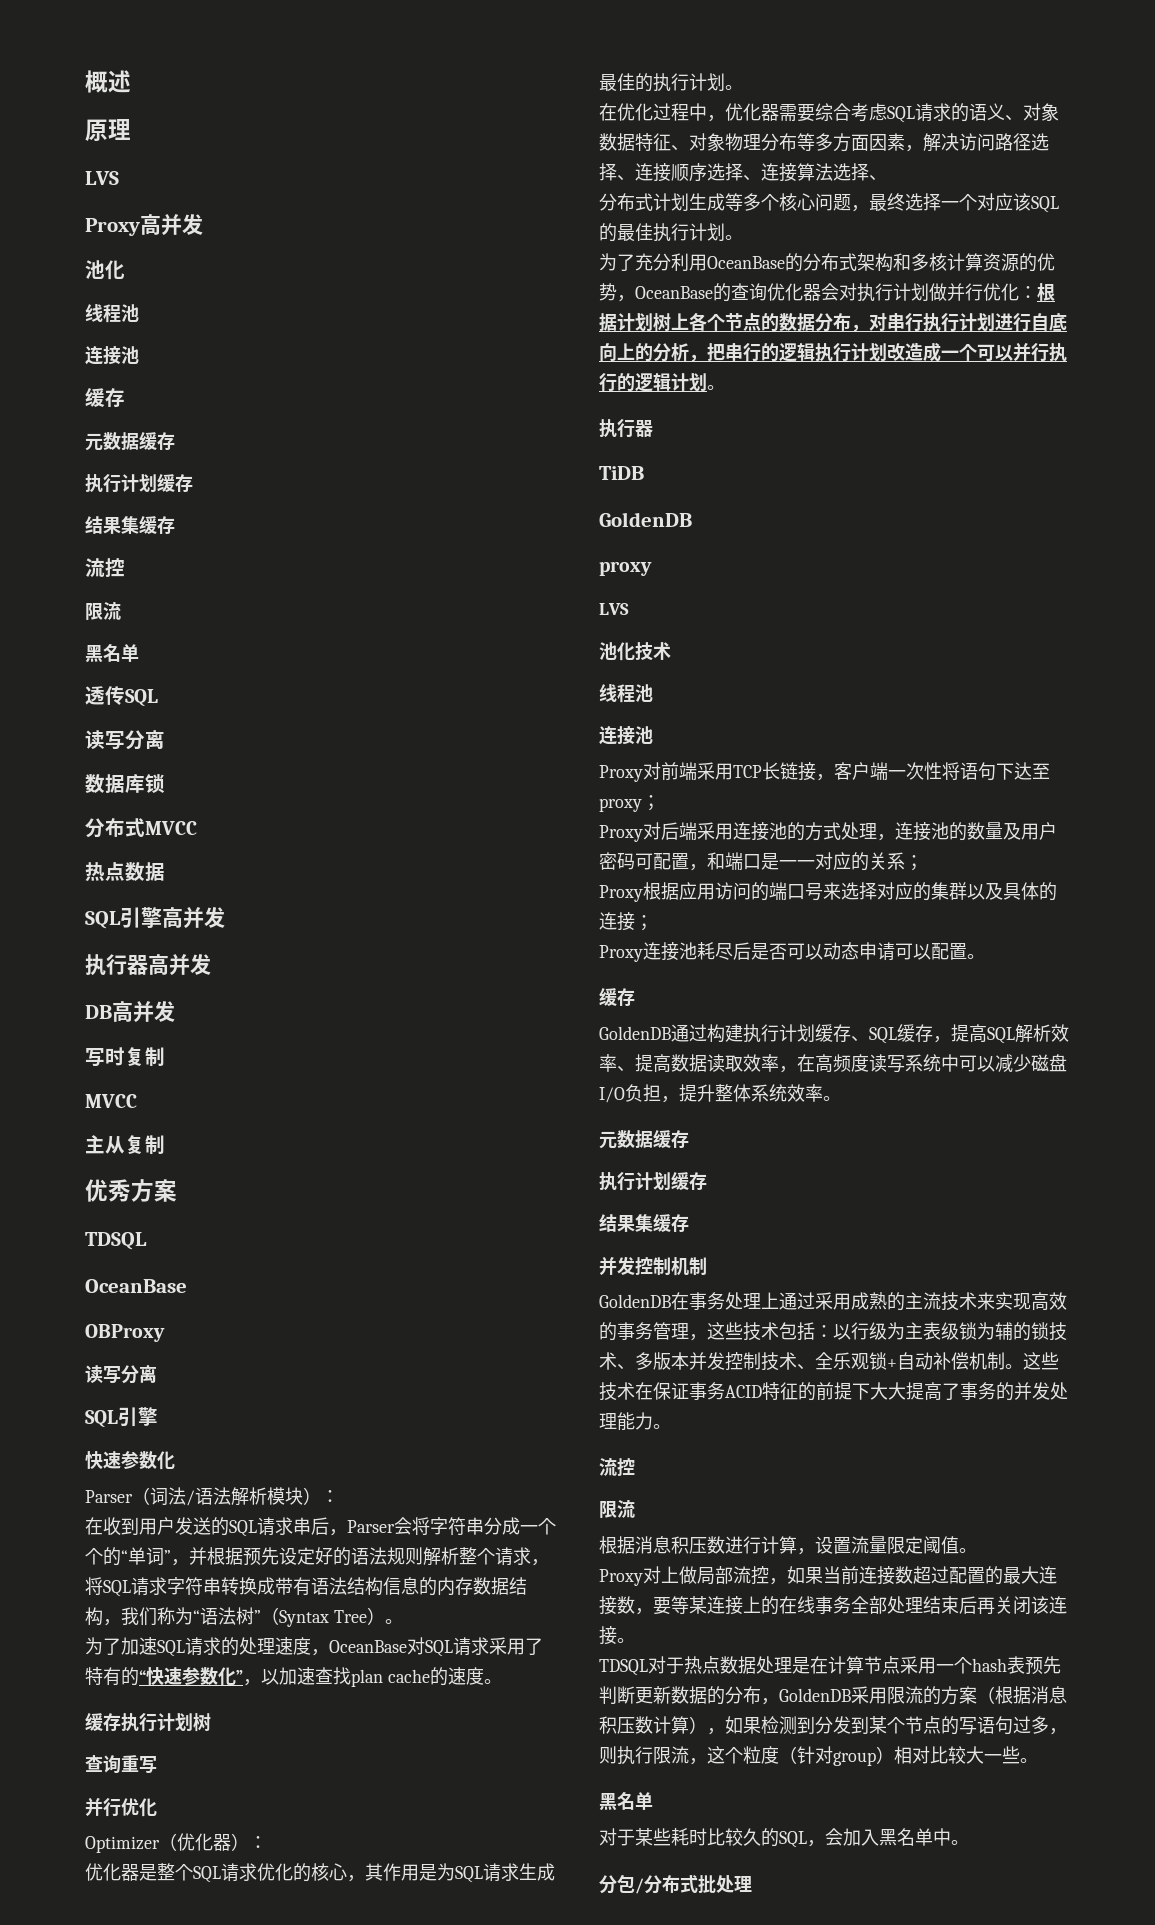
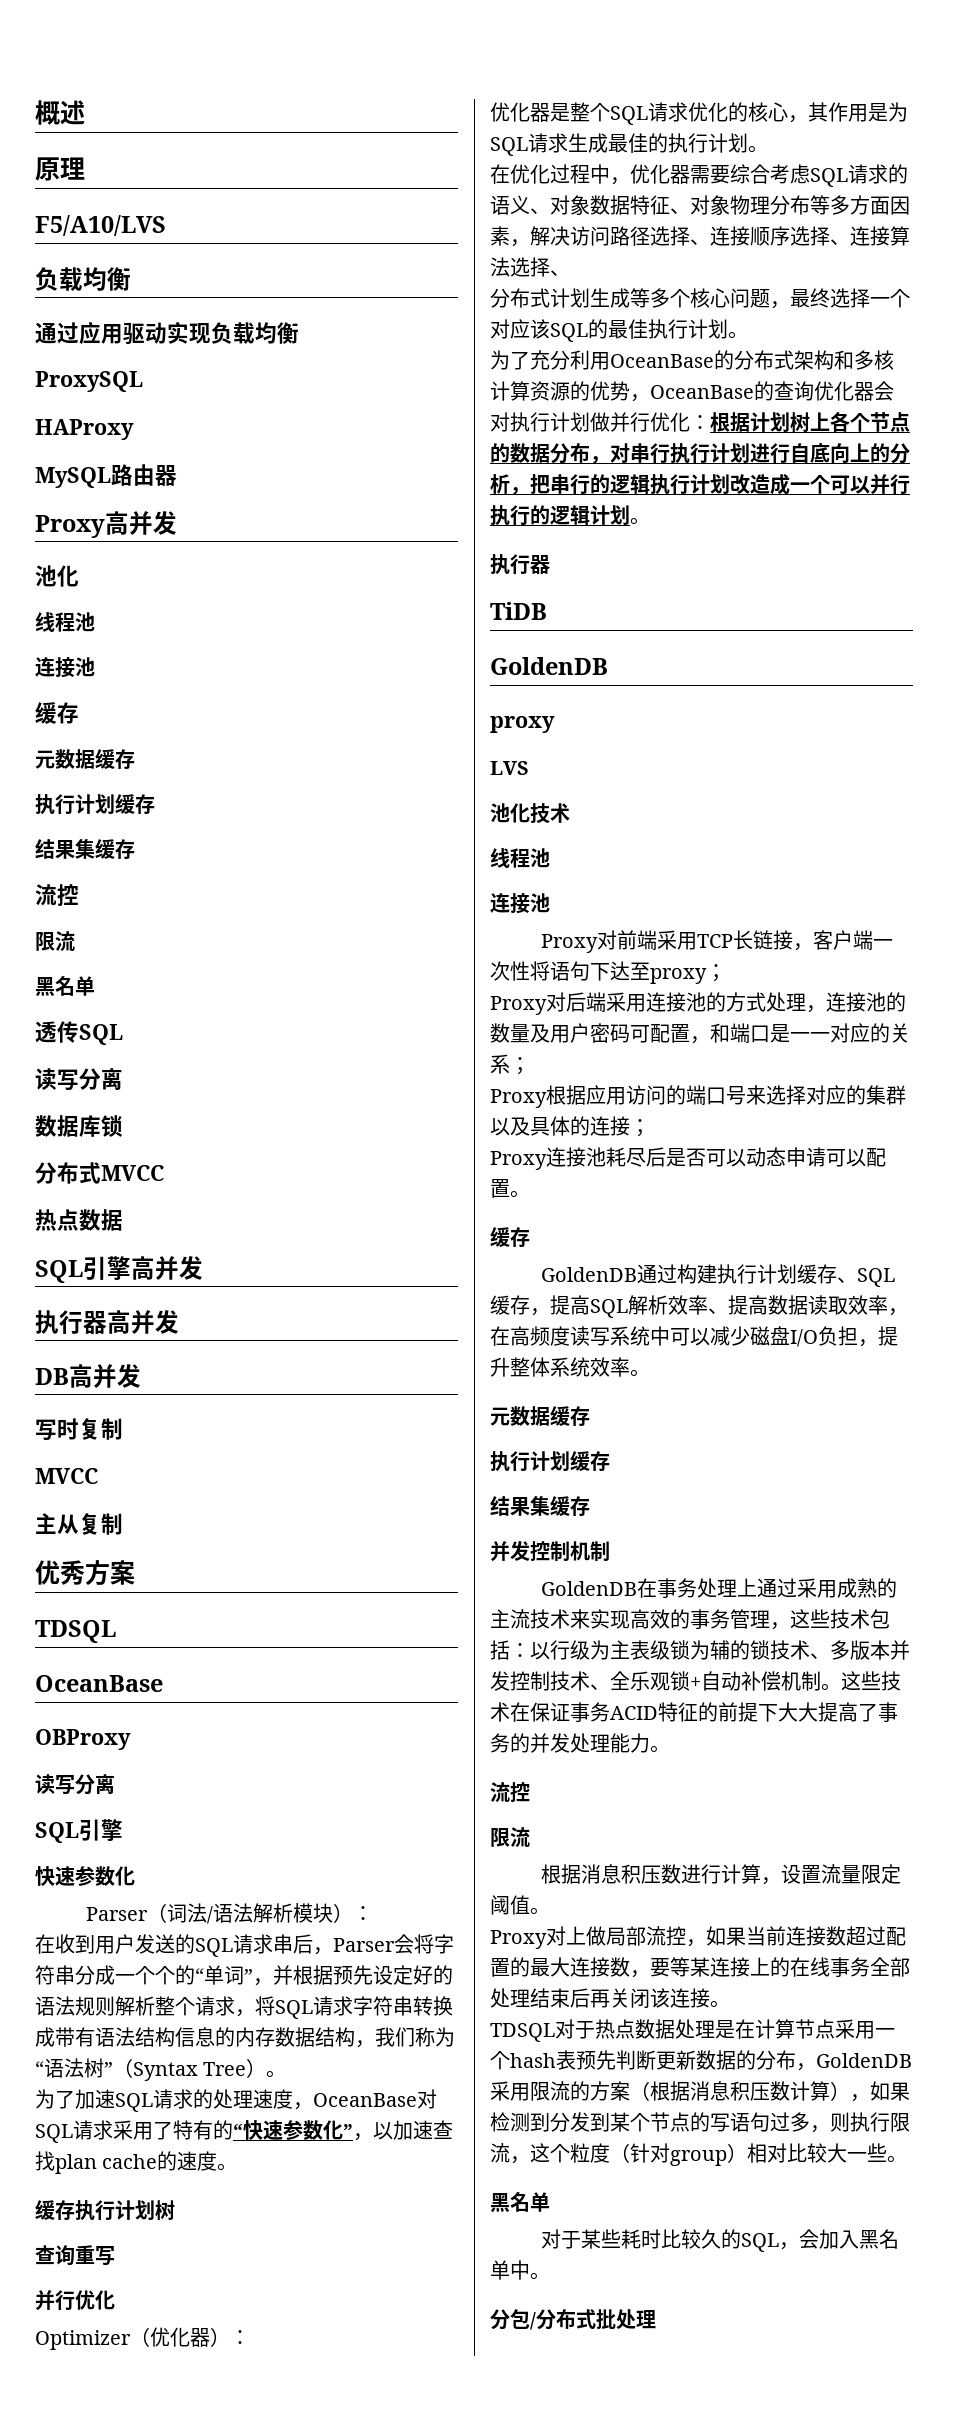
[85,171,119,185] LVS -> [35,215,166,236] [35,267,131,292] [35,321,299,345] [35,371,143,392] [35,419,134,440] [35,464,177,488] F5/A10/LVS // 负载均衡 // 通过应用驱动实现负载均衡 // ProxySQL // HAProxy // MySQL路由器

